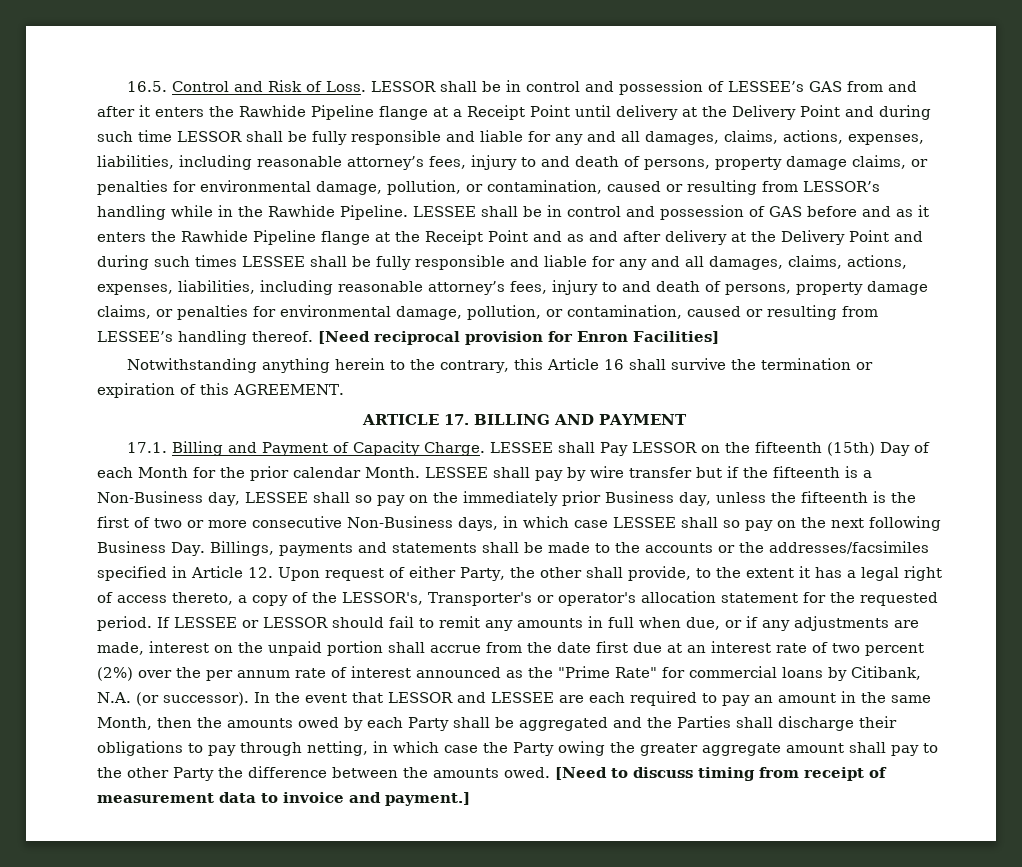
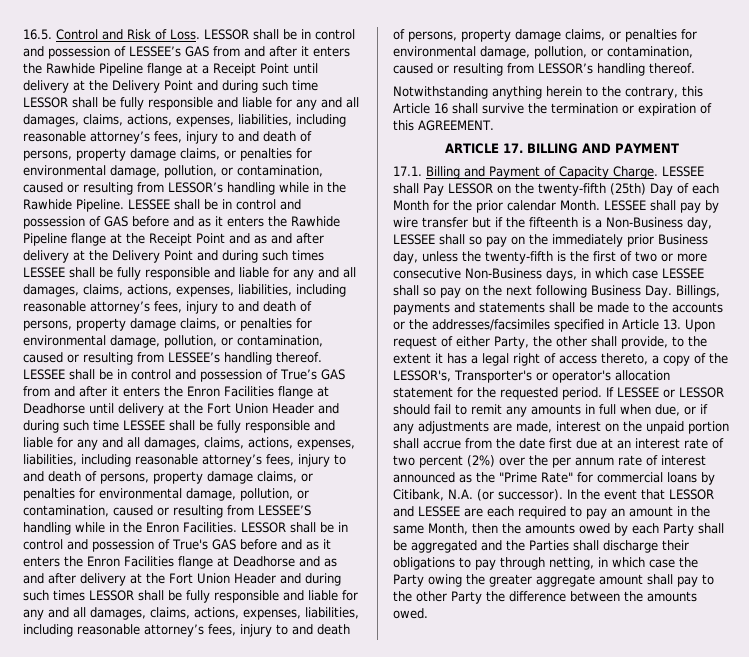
[318,331,719,345] [Need reciprocal provision for Enron Facilities] -> [23,369,345,382] [23,386,329,399] [23,403,339,416] [23,420,335,433] [23,437,355,450] [23,454,346,467] [23,471,313,484] [23,488,309,501] [23,505,311,518] [23,522,348,535] [23,539,331,552] [23,556,337,569] [23,573,341,586] [23,590,358,603] [23,607,359,620] [23,624,350,637] [393,29,697,42] [393,46,693,59] [393,63,695,76] LESSEE shall be in control and possession of True’s GAS from and after it enters the Enron Facilities flange at Deadhorse until delivery at the Fort Union Header and during such time LESSEE shall be fully responsible and liable for any and all damages, claims, actions, expenses, liabilities, including reasonable attorney’s fees, injury to and death of persons, property damage claims, or penalties for environmental damage, pollution, or contamination, caused or resulting from LESSEE’S handling while in the Enron Facilities. LESSOR shall be in control and possession of True's GAS before and as it enters the Enron Facilities flange at Deadhorse and as and after delivery at the Fort Union Header and during such times LESSOR shall be fully responsible and liable for any and all damages, claims, actions, expenses, liabilities, including reasonable attorney’s fees, injury to and death of persons, property damage claims, or penalties for environmental damage, pollution, or contamination, caused or resulting from LESSOR’s handling thereof.
[754,441,875,456] fifteenth (15th) -> [538,183,646,196] twenty-fifth (25th)
[800,491,868,503] fifteenth -> [485,251,553,264] twenty-fifth
[248,567,273,578] 12. -> [663,319,681,330] 13.
[555,767,887,781] [97,792,470,806] [Need to discuss timing from receipt of measurement data to invoice and payment.] -> (428, 613) none

